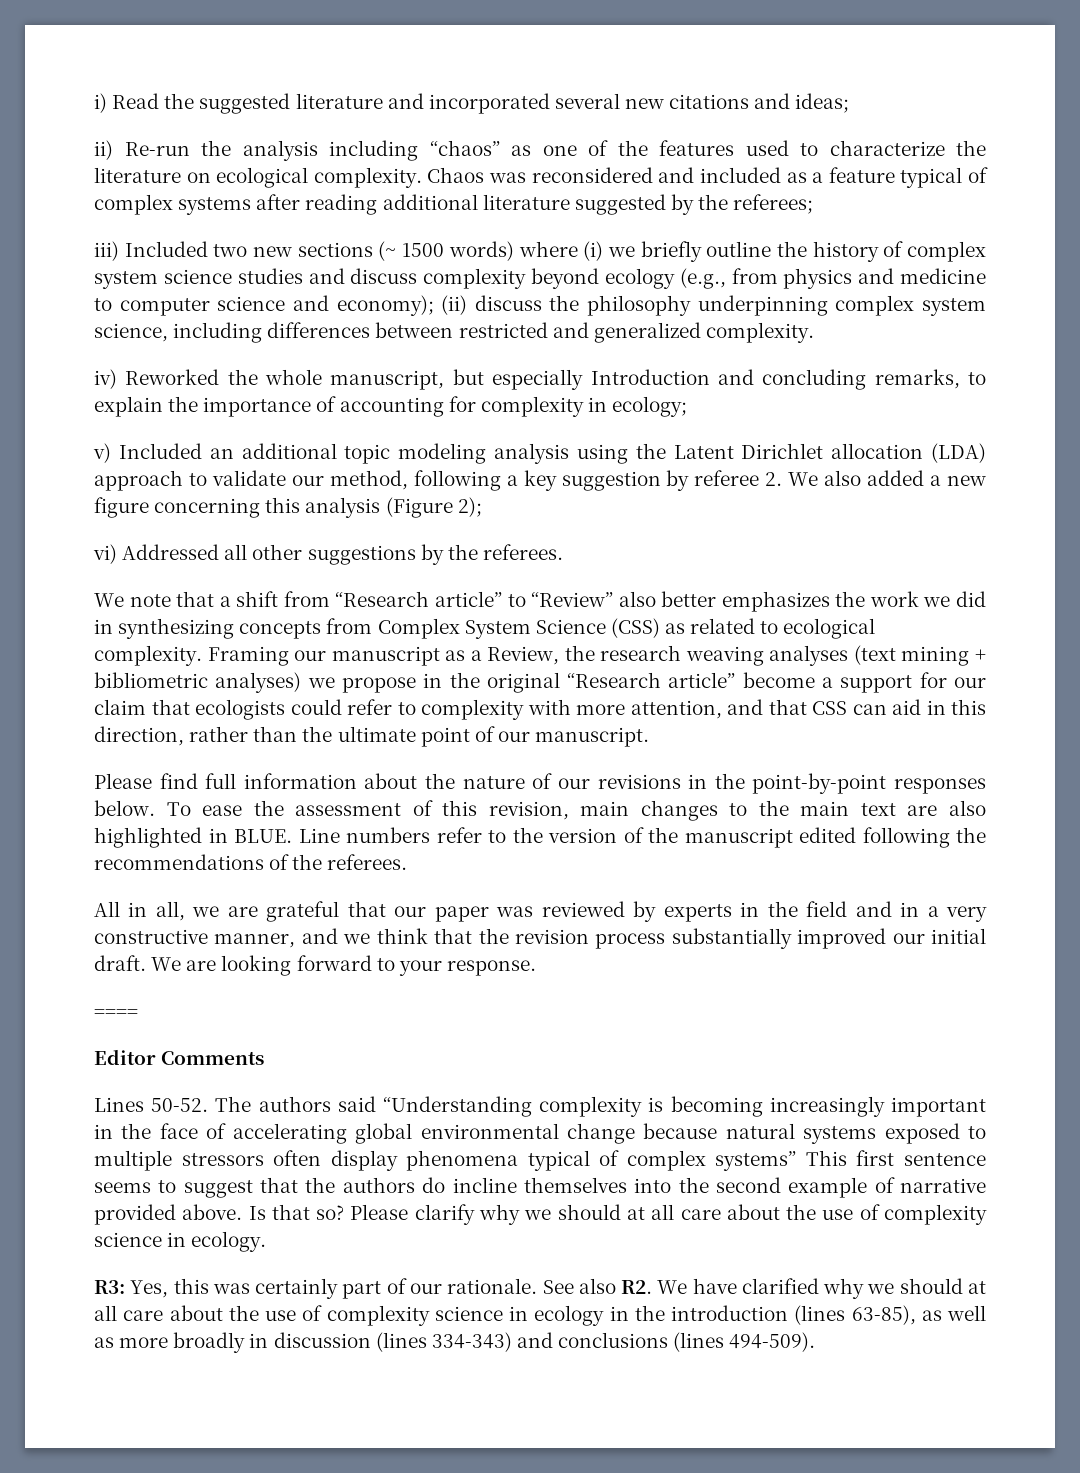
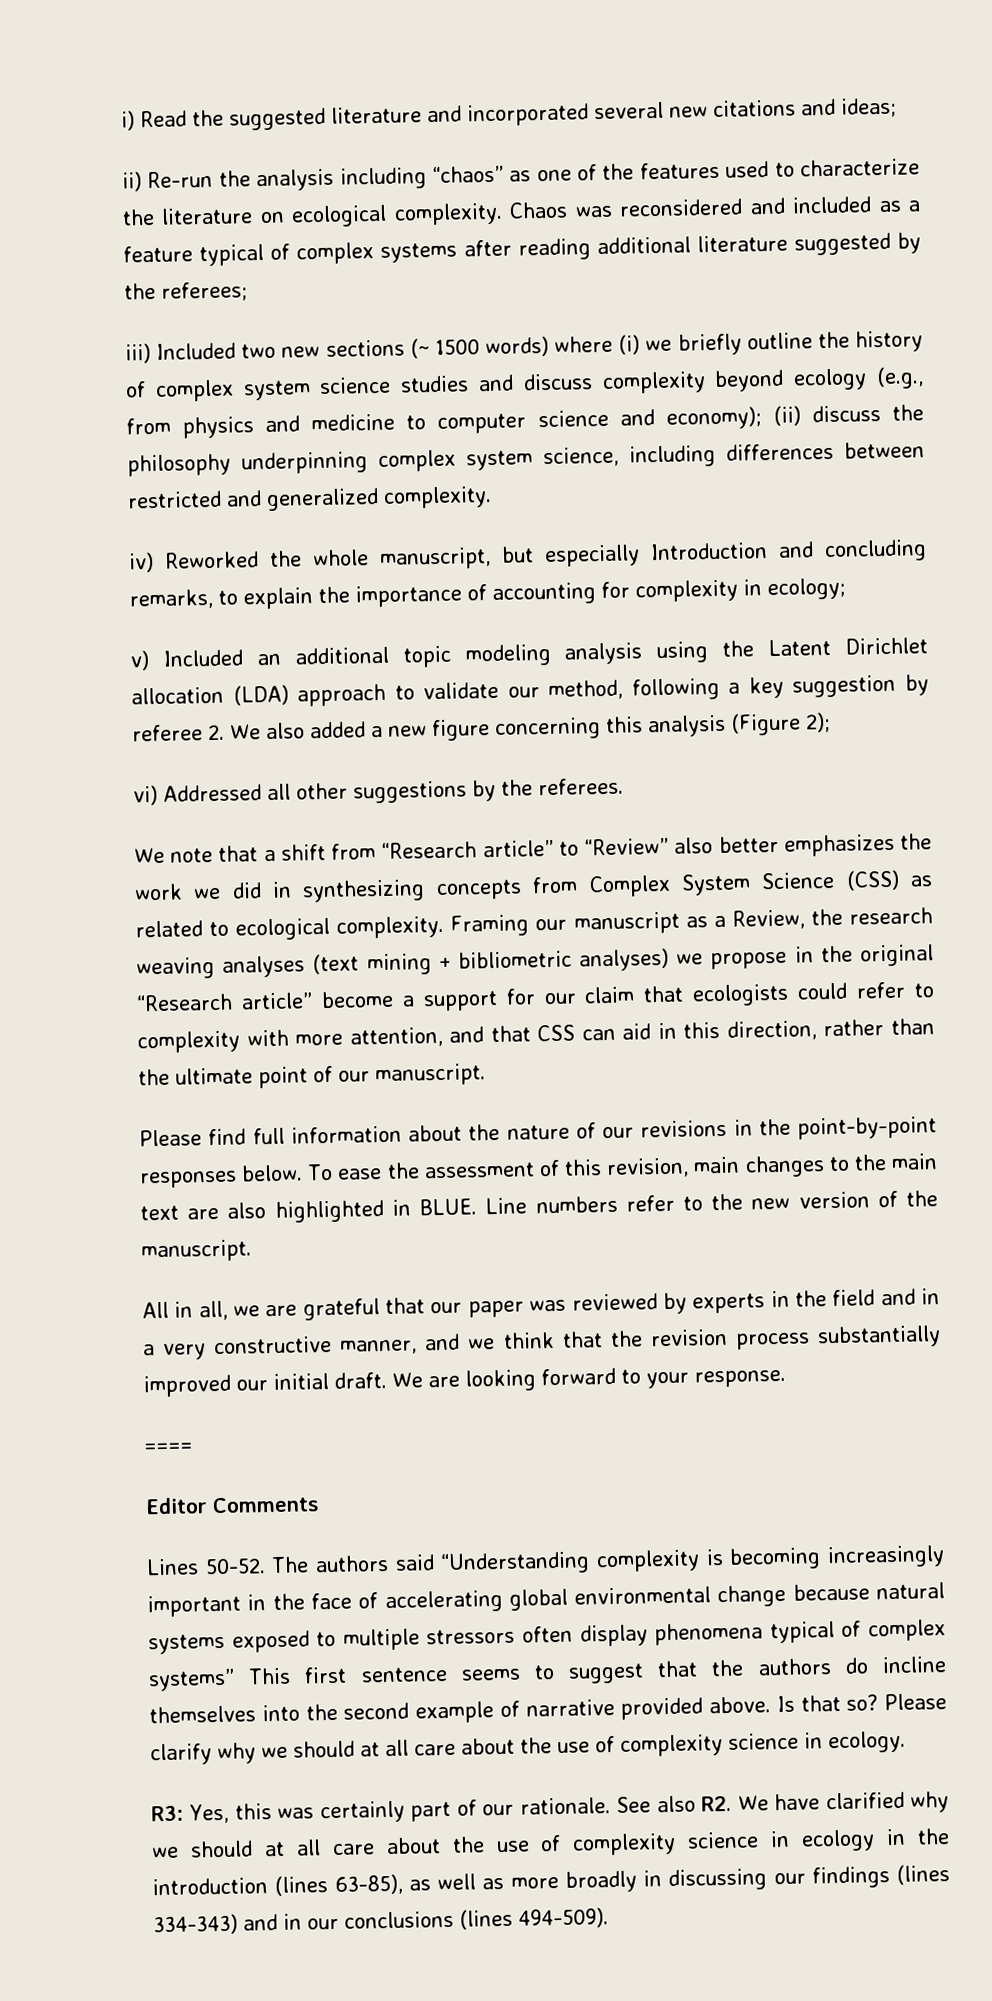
(543, 835) none -> [751,1197,791,1210] new
[684,827,986,848] [94,854,408,870] manuscript edited following the recommendations of the referees. -> [141,1239,252,1263] manuscript.
[273,1332,371,1348] discussion -> [668,1866,890,1892] discussing our findings
(553, 1340) none -> [283,1913,339,1930] in our

